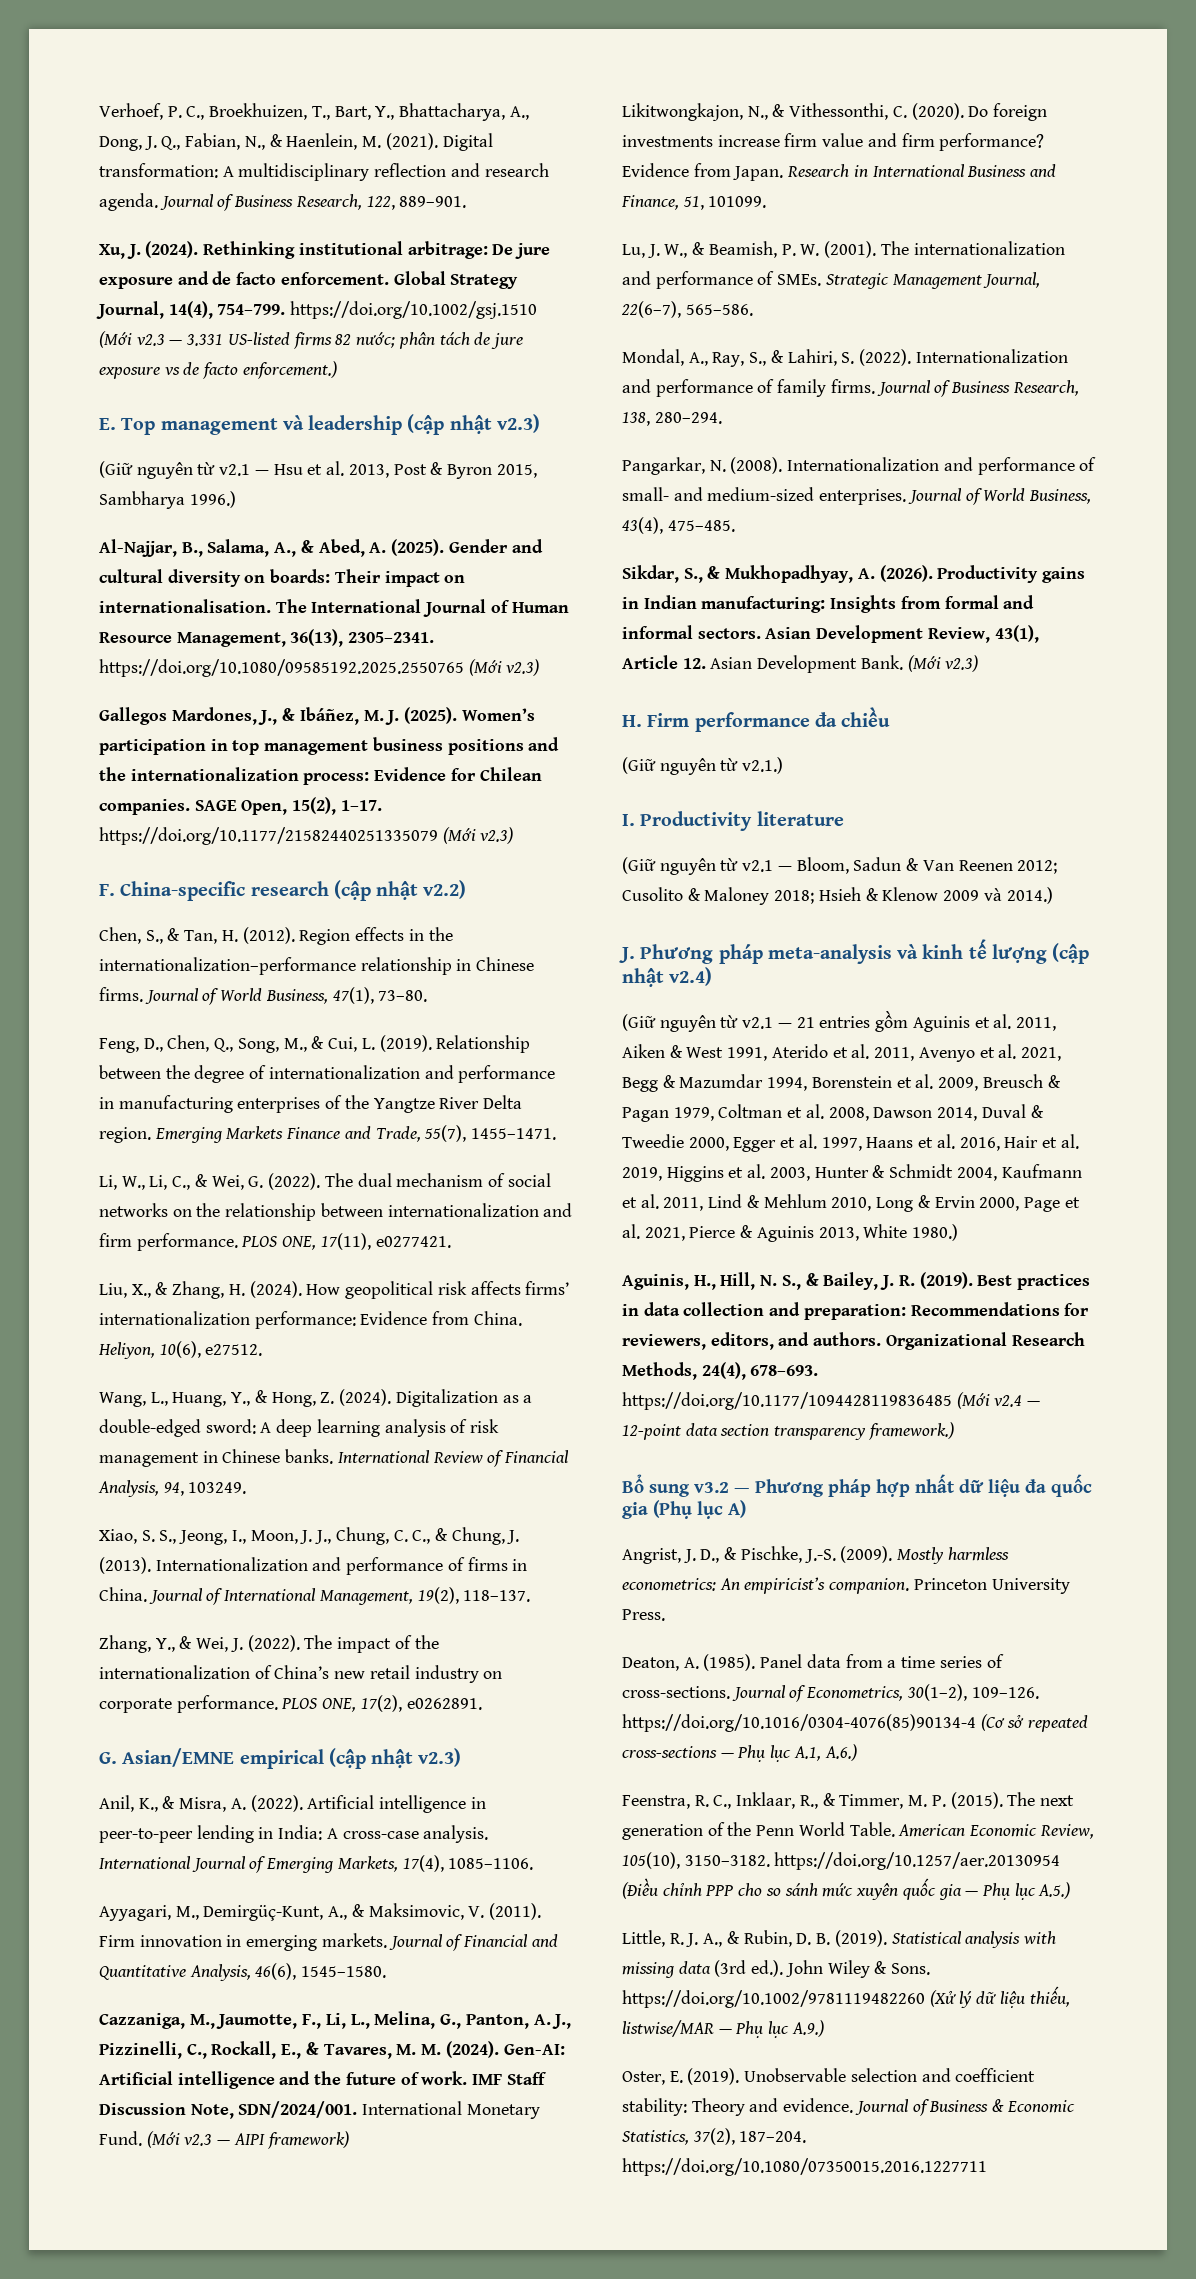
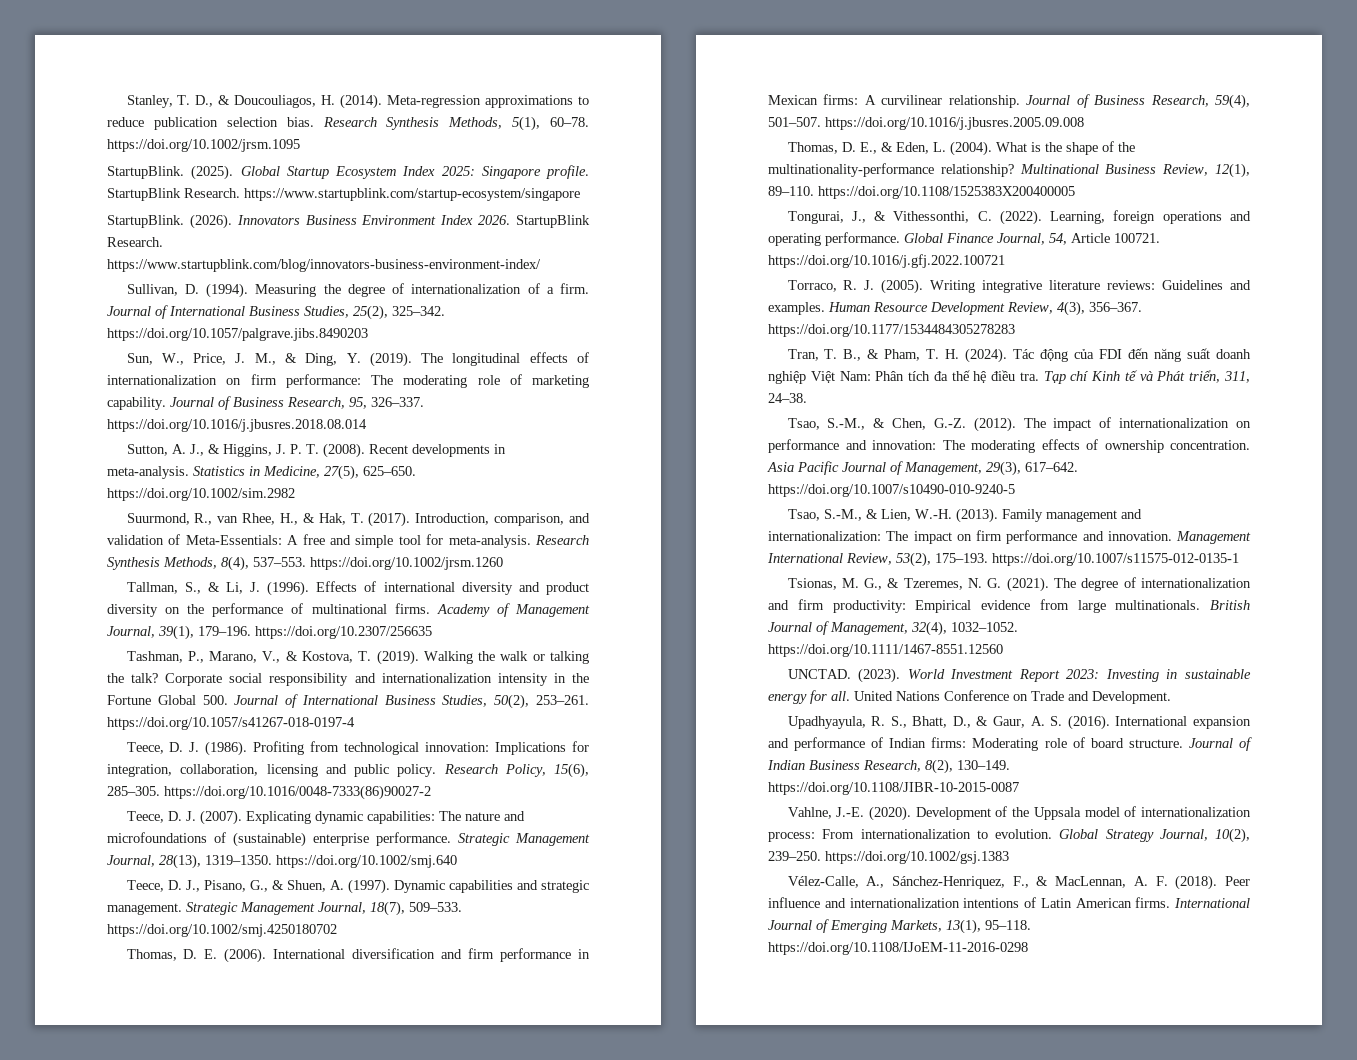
[99,103,529,121] [99,133,493,151] [99,163,549,181] [99,193,467,211] [99,241,551,259] [99,271,519,289] [96,301,538,319] [99,331,523,349] [99,361,337,379] [99,414,540,435] [99,461,537,479] [99,491,236,509] [99,539,543,557] [99,569,466,587] [99,599,569,617] [99,629,435,647] [99,659,540,677] [99,707,535,725] [99,737,560,755] [99,767,542,785] [99,797,382,815] [99,827,514,845] [99,880,467,901] [99,927,453,945] [99,957,535,975] [99,987,428,1005] [99,1035,531,1053] [99,1065,556,1083] [99,1095,523,1113] [99,1125,557,1143] [99,1173,551,1190] [99,1203,573,1221] [99,1233,451,1251] [99,1281,570,1299] [99,1311,522,1329] [98,1341,263,1359] [99,1389,533,1407] [99,1419,500,1437] [99,1449,570,1467] [98,1480,247,1497] [99,1527,520,1545] [99,1557,528,1575] [99,1587,531,1605] [99,1635,439,1653] [99,1665,503,1683] [99,1695,482,1713] [99,1748,462,1769] [99,1795,486,1813] [99,1825,489,1843] Verhoef, P. C., Broekhuizen, T., Bart, Y., Bhattacharya, A., Dong, J. Q., Fabian, N., & Haenlein, M. (2021). Digital transformation: A multidisciplinary reflection and research agenda. Journal of Business Research, 122, 889–901. // Xu, J. (2024). Rethinking institutional arbitrage: De jure exposure and de facto enforcement. Global Strategy Journal, 14(4), 754–799. https://doi.org/10.1002/gsj.1510 (Mới v2.3 — 3.331 US-listed firms 82 nước; phân tách de jure exposure vs de facto enforcement.) // E. Top management và leadership (cập nhật v2.3) // (Giữ nguyên từ v2.1 — Hsu et al. 2013, Post & Byron 2015, Sambharya 1996.) // Al-Najjar, B., Salama, A., & Abed, A. (2025). Gender and cultural diversity on boards: Their impact on internationalisation. The International Journal of Human Resource Management, 36(13), 2305–2341. https://doi.org/10.1080/09585192.2025.2550765 (Mới v2.3) // Gallegos Mardones, J., & Ibáñez, M. J. (2025). Women’s participation in top management business positions and the internationalization process: Evidence for Chilean companies. SAGE Open, 15(2), 1–17. https://doi.org/10.1177/21582440251335079 (Mới v2.3) // F. China-specific research (cập nhật v2.2) // Chen, S., & Tan, H. (2012). Region effects in the internationalization–performance relationship in Chinese firms. Journal of World Business, 47(1), 73–80. // Feng, D., Chen, Q., Song, M., & Cui, L. (2019). Relationship between the degree of internationalization and performance in manufacturing enterprises of the Yangtze River Delta region. Emerging Markets Finance and Trade, 55(7), 1455–1471. // Li, W., Li, C., & Wei, G. (2022). The dual mechanism of social networks on the relationship between internationalization and firm performance. PLOS ONE, 17(11), e0277421. // Liu, X., & Zhang, H. (2024). How geopolitical risk affects firms’ internationalization performance: Evidence from China. Heliyon, 10(6), e27512. // Wang, L., Huang, Y., & Hong, Z. (2024). Digitalization as a double-edged sword: A deep learning analysis of risk management in Chinese banks. International Review of Financial Analysis, 94, 103249. // Xiao, S. S., Jeong, I., Moon, J. J., Chung, C. C., & Chung, J. (2013). Internationalization and performance of firms in China. Journal of International Management, 19(2), 118–137. // Zhang, Y., & Wei, J. (2022). The impact of the internationalization of China’s new retail industry on corporate performance. PLOS ONE, 17(2), e0262891. // G. Asian/EMNE empirical (cập nhật v2.3) // Anil, K., & Misra, A. (2022). Artificial intelligence in peer-to-peer lending in India: A cross-case analysis. -> [126,94,589,109] [107,116,589,131] [107,139,300,152] [107,165,589,180] [107,188,580,201] [107,214,590,229] [107,237,163,247] [107,259,541,272] [126,283,590,298] [107,305,445,320] [107,328,368,341] [126,352,589,367] [107,374,589,388] [107,396,424,410] [107,419,367,432] [126,443,506,458] [107,465,416,480] [107,488,295,501] [126,512,590,527] [107,534,589,548] [107,556,503,571] [126,581,589,596] [107,603,590,617] [107,625,432,640] [126,650,590,665] [107,673,589,686] [107,694,589,709] [107,717,355,730] [126,741,589,756] [107,763,589,778] [107,785,431,800] [126,810,525,825] [107,832,590,847] [107,854,457,869] [126,879,590,894] [107,901,462,916] [107,924,337,937] [126,948,590,963] [768,94,1250,109] [768,117,1084,130] [787,141,1135,156] [768,163,1250,178] [768,186,1075,199] [787,210,1251,225] [768,232,1160,246] [768,254,1005,268] [787,279,1251,294] [768,301,1142,316] [768,324,1015,337] [787,348,1251,363] [768,370,1250,384] [768,393,807,403] [787,417,1251,432] [768,439,1250,453] [767,461,1078,476] [768,484,1015,497] [787,508,1142,523] [768,530,1251,544] [767,552,1239,567] [787,577,1251,592] [768,599,1250,613] [768,621,1018,636] [768,644,1003,657] [787,668,1251,683] [768,690,1171,704] [787,715,1251,730] [768,737,1252,751] [767,759,1010,774] [768,782,1019,795] [787,806,1251,821] [768,828,1250,843] [768,851,1009,864] [787,875,1250,890] [768,897,1171,908] Stanley, T. D., & Doucouliagos, H. (2014). Meta-regression approximations to reduce publication selection bias. Research Synthesis Methods, 5(1), 60–78. https://doi.org/10.1002/jrsm.1095 // StartupBlink. (2025). Global Startup Ecosystem Index 2025: Singapore profile. StartupBlink Research. https://www.startupblink.com/startup-ecosystem/singapore // StartupBlink. (2026). Innovators Business Environment Index 2026. StartupBlink Research. https://www.startupblink.com/blog/innovators-business-environment-index/ // Sullivan, D. (1994). Measuring the degree of internationalization of a firm. Journal of International Business Studies, 25(2), 325–342. https://doi.org/10.1057/palgrave.jibs.8490203 // Sun, W., Price, J. M., & Ding, Y. (2019). The longitudinal effects of internationalization on firm performance: The moderating role of marketing capability. Journal of Business Research, 95, 326–337. https://doi.org/10.1016/j.jbusres.2018.08.014 // Sutton, A. J., & Higgins, J. P. T. (2008). Recent developments in meta-analysis. Statistics in Medicine, 27(5), 625–650. https://doi.org/10.1002/sim.2982 // Suurmond, R., van Rhee, H., & Hak, T. (2017). Introduction, comparison, and validation of Meta-Essentials: A free and simple tool for meta-analysis. Research Synthesis Methods, 8(4), 537–553. https://doi.org/10.1002/jrsm.1260 // Tallman, S., & Li, J. (1996). Effects of international diversity and product diversity on the performance of multinational firms. Academy of Management Journal, 39(1), 179–196. https://doi.org/10.2307/256635 // Tashman, P., Marano, V., & Kostova, T. (2019). Walking the walk or talking the talk? Corporate social responsibility and internationalization intensity in the Fortune Global 500. Journal of International Business Studies, 50(2), 253–261. https://doi.org/10.1057/s41267-018-0197-4 // Teece, D. J. (1986). Profiting from technological innovation: Implications for integration, collaboration, licensing and public policy. Research Policy, 15(6), 285–305. https://doi.org/10.1016/0048-7333(86)90027-2 // Teece, D. J. (2007). Explicating dynamic capabilities: The nature and microfoundations of (sustainable) enterprise performance. Strategic Management Journal, 28(13), 1319–1350. https://doi.org/10.1002/smj.640 // Teece, D. J., Pisano, G., & Shuen, A. (1997). Dynamic capabilities and strategic management. Strategic Management Journal, 18(7), 509–533. https://doi.org/10.1002/smj.4250180702 // Thomas, D. E. (2006). International diversification and firm performance in Mexican firms: A curvilinear relationship. Journal of Business Research, 59(4), 501–507. https://doi.org/10.1016/j.jbusres.2005.09.008 // Thomas, D. E., & Eden, L. (2004). What is the shape of the multinationality-performance relationship? Multinational Business Review, 12(1), 89–110. https://doi.org/10.1108/1525383X200400005 // Tongurai, J., & Vithessonthi, C. (2022). Learning, foreign operations and operating performance. Global Finance Journal, 54, Article 100721. https://doi.org/10.1016/j.gfj.2022.100721 // Torraco, R. J. (2005). Writing integrative literature reviews: Guidelines and examples. Human Resource Development Review, 4(3), 356–367. https://doi.org/10.1177/1534484305278283 // Tran, T. B., & Pham, T. H. (2024). Tác động của FDI đến năng suất doanh nghiệp Việt Nam: Phân tích đa thế hệ điều tra. Tạp chí Kinh tế và Phát triển, 311, 24–38. // Tsao, S.-M., & Chen, G.-Z. (2012). The impact of internationalization on performance and innovation: The moderating effects of ownership concentration. Asia Pacific Journal of Management, 29(3), 617–642. https://doi.org/10.1007/s10490-010-9240-5 // Tsao, S.-M., & Lien, W.-H. (2013). Family management and internationalization: The impact on firm performance and innovation. Management International Review, 53(2), 175–193. https://doi.org/10.1007/s11575-012-0135-1 // Tsionas, M. G., & Tzeremes, N. G. (2021). The degree of internationalization and firm productivity: Empirical evidence from large multinationals. British Journal of Management, 32(4), 1032–1052. https://doi.org/10.1111/1467-8551.12560 // UNCTAD. (2023). World Investment Report 2023: Investing in sustainable energy for all. United Nations Conference on Trade and Development. // Upadhyayula, R. S., Bhatt, D., & Gaur, A. S. (2016). International expansion and performance of Indian firms: Moderating role of board structure. Journal of Indian Business Research, 8(2), 130–149. https://doi.org/10.1108/JIBR-10-2015-0087 // Vahlne, J.-E. (2020). Development of the Uppsala model of internationalization process: From internationalization to evolution. Global Strategy Journal, 10(2), 239–250. https://doi.org/10.1002/gsj.1383 // Vélez-Calle, A., Sánchez-Henriquez, F., & MacLennan, A. F. (2018). Peer influence and internationalization intentions of Latin American firms.
[402,1855,534,1872] [99,1903,542,1921] [99,1933,558,1951] [99,1963,387,1981] [99,2011,572,2029] [99,2041,565,2059] [99,2071,547,2089] [99,2101,540,2119] [99,2131,349,2149] [622,103,1048,121] [622,133,1045,151] [622,163,1057,181] [621,195,767,210] [622,241,1065,258] [622,271,1041,289] [621,301,753,318] [622,349,1068,367] [622,379,1079,397] [622,412,722,426] [622,457,1097,475] [622,487,1092,505] [622,517,735,534] [622,565,1086,583] [622,595,1035,613] [622,625,1039,643] [622,655,979,673] [622,707,891,732] [622,757,784,775] [622,811,844,831] [622,857,1058,875] [622,887,1053,905] [619,939,1090,964] [622,967,713,987] [622,1010,1056,1032] [622,1044,1061,1062] [622,1074,1061,1092] [622,1104,1044,1122] [622,1134,1079,1152] [622,1164,1082,1182] [622,1194,1080,1212] [622,1224,959,1242] [622,1272,1090,1290] [622,1302,1090,1320] [622,1332,1085,1350] [622,1362,819,1380] [622,1392,1041,1410] [622,1422,954,1440] [622,1474,1092,1497] [622,1500,746,1519] [622,1546,1009,1564] [622,1577,1070,1594] [622,1609,665,1621] [622,1654,1004,1671] [622,1684,1039,1702] [622,1714,1089,1732] [622,1744,857,1762] [622,1792,1074,1809] [622,1822,1094,1840] [622,1852,1061,1870] [622,1878,1071,1900] [622,1930,1056,1948] [622,1960,931,1978] [622,1986,1070,2008] [622,2020,824,2038] [622,2068,1036,2085] [622,2098,1075,2116] [622,2128,807,2145] [622,2158,987,2176] 17(4), 1085–1106. // Ayyagari, M., Demirgüç-Kunt, A., & Maksimovic, V. (2011). Firm innovation in emerging markets. Journal of Financial and Quantitative Analysis, 46(6), 1545–1580. // Cazzaniga, M., Jaumotte, F., Li, L., Melina, G., Panton, A. J., Pizzinelli, C., Rockall, E., & Tavares, M. M. (2024). Gen-AI: Artificial intelligence and the future of work. IMF Staff Discussion Note, SDN/2024/001. International Monetary Fund. (Mới v2.3 — AIPI framework) // Likitwongkajon, N., & Vithessonthi, C. (2020). Do foreign investments increase firm value and firm performance? Evidence from Japan. Research in International Business and Finance, 51, 101099. // Lu, J. W., & Beamish, P. W. (2001). The internationalization and performance of SMEs. Strategic Management Journal, 22(6–7), 565–586. // Mondal, A., Ray, S., & Lahiri, S. (2022). Internationalization and performance of family firms. Journal of Business Research, 138, 280–294. // Pangarkar, N. (2008). Internationalization and performance of small- and medium-sized enterprises. Journal of World Business, 43(4), 475–485. // Sikdar, S., & Mukhopadhyay, A. (2026). Productivity gains in Indian manufacturing: Insights from formal and informal sectors. Asian Development Review, 43(1), Article 12. Asian Development Bank. (Mới v2.3) // H. Firm performance đa chiều // (Giữ nguyên từ v2.1.) // I. Productivity literature // (Giữ nguyên từ v2.1 — Bloom, Sadun & Van Reenen 2012; Cusolito & Maloney 2018; Hsieh & Klenow 2009 và 2014.) // J. Phương pháp meta-analysis và kinh tế lượng (cập nhật v2.4) // (Giữ nguyên từ v2.1 — 21 entries gồm Aguinis et al. 2011, Aiken & West 1991, Aterido et al. 2011, Avenyo et al. 2021, Begg & Mazumdar 1994, Borenstein et al. 2009, Breusch & Pagan 1979, Coltman et al. 2008, Dawson 2014, Duval & Tweedie 2000, Egger et al. 1997, Haans et al. 2016, Hair et al. 2019, Higgins et al. 2003, Hunter & Schmidt 2004, Kaufmann et al. 2011, Lind & Mehlum 2010, Long & Ervin 2000, Page et al. 2021, Pierce & Aguinis 2013, White 1980.) // Aguinis, H., Hill, N. S., & Bailey, J. R. (2019). Best practices in data collection and preparation: Recommendations for reviewers, editors, and authors. Organizational Research Methods, 24(4), 678–693. https://doi.org/10.1177/1094428119836485 (Mới v2.4 — 12-point data section transparency framework.) // Bổ sung v3.2 — Phương pháp hợp nhất dữ liệu đa quốc gia (Phụ lục A) // Angrist, J. D., & Pischke, J.-S. (2009). Mostly harmless econometrics: An empiricist’s companion. Princeton University Press. // Deaton, A. (1985). Panel data from a time series of cross-sections. Journal of Econometrics, 30(1–2), 109–126. https://doi.org/10.1016/0304-4076(85)90134-4 (Cơ sở repeated cross-sections — Phụ lục A.1, A.6.) // Feenstra, R. C., Inklaar, R., & Timmer, M. P. (2015). The next generation of the Penn World Table. American Economic Review, 105(10), 3150–3182. https://doi.org/10.1257/aer.20130954 (Điều chỉnh PPP cho so sánh mức xuyên quốc gia — Phụ lục A.5.) // Little, R. J. A., & Rubin, D. B. (2019). Statistical analysis with missing data (3rd ed.). John Wiley & Sons. https://doi.org/10.1002/9781119482260 (Xử lý dữ liệu thiếu, listwise/MAR — Phụ lục A.9.) // Oster, E. (2019). Unobservable selection and coefficient stability: Theory and evidence. Journal of Business & Economic Statistics, 37(2), 187–204. https://doi.org/10.1080/07350015.2016.1227711 -> [946,919,1031,934] [768,942,1028,955] 13(1), 95–118. https://doi.org/10.1108/IJoEM-11-2016-0298

